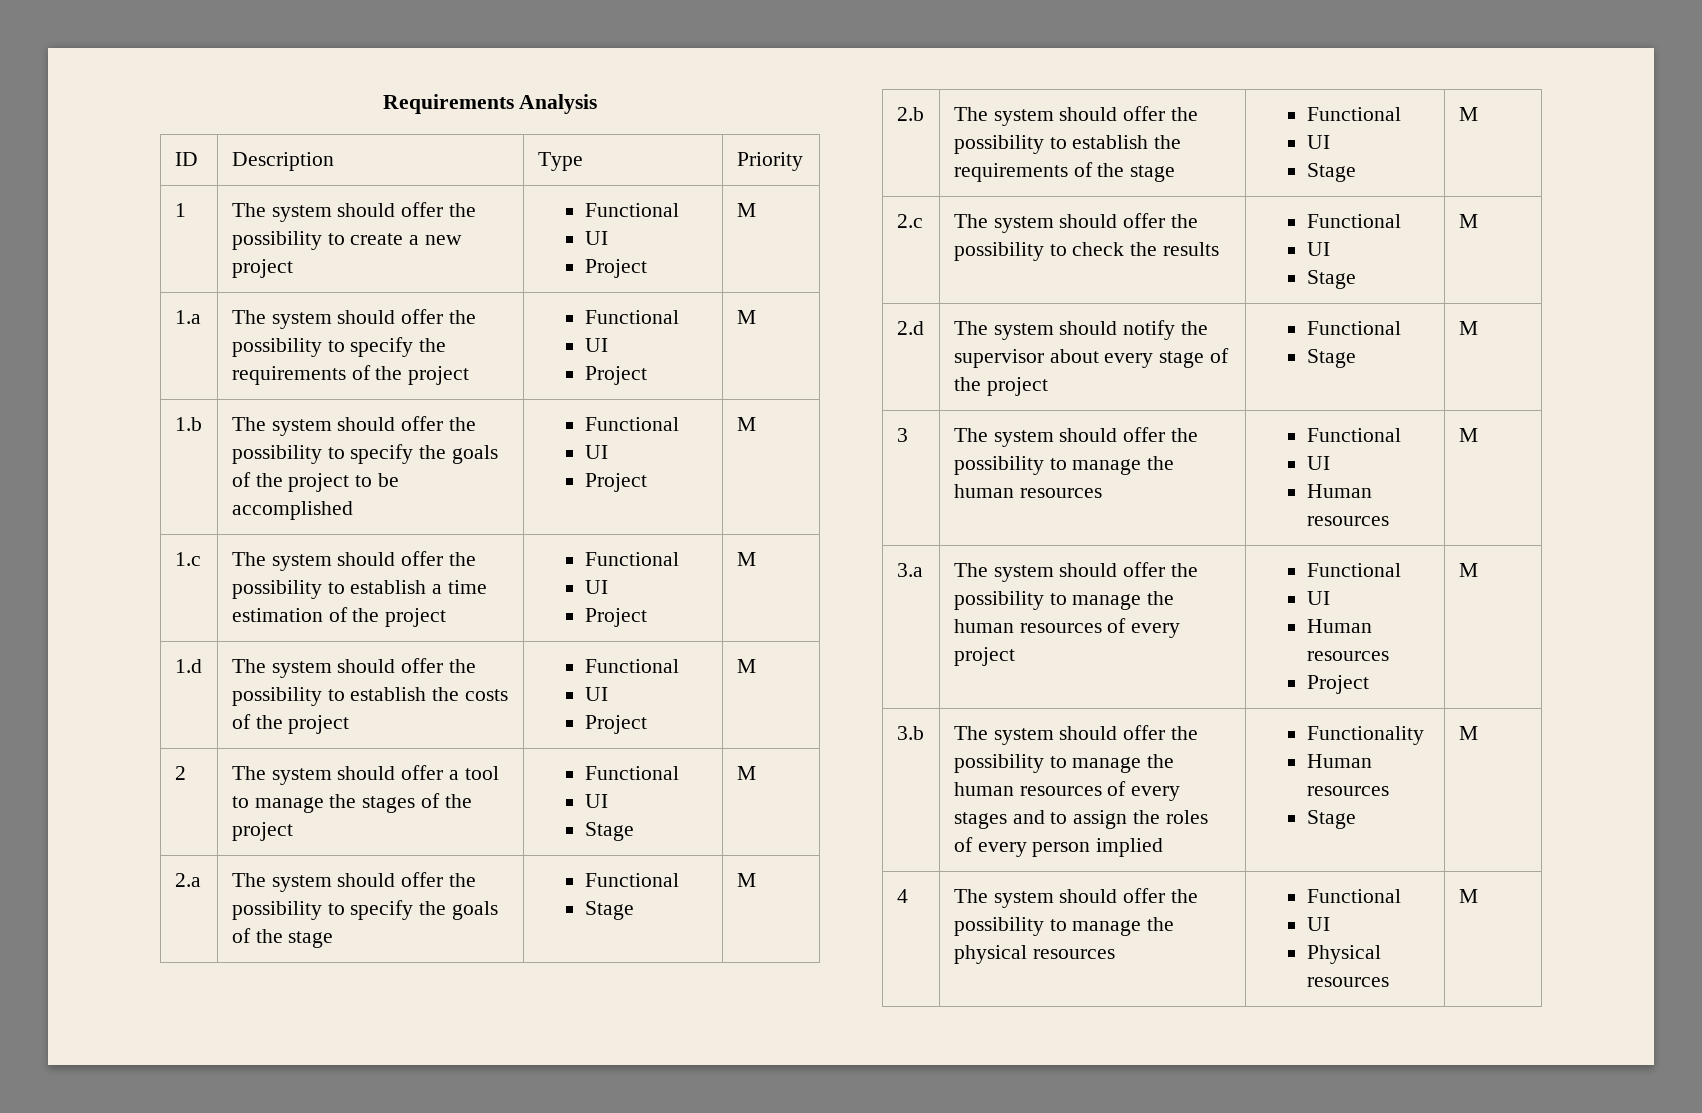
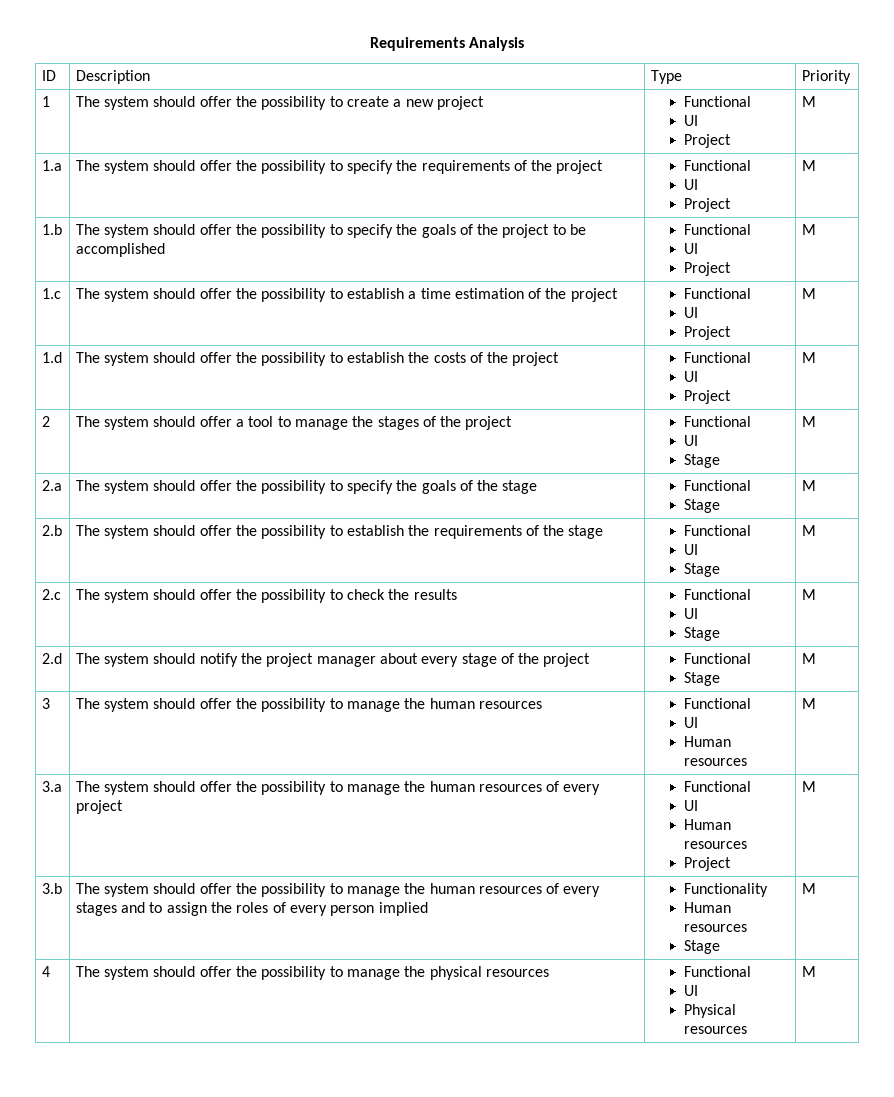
[953,349,1044,368] supervisor -> [266,653,376,667] project manager

